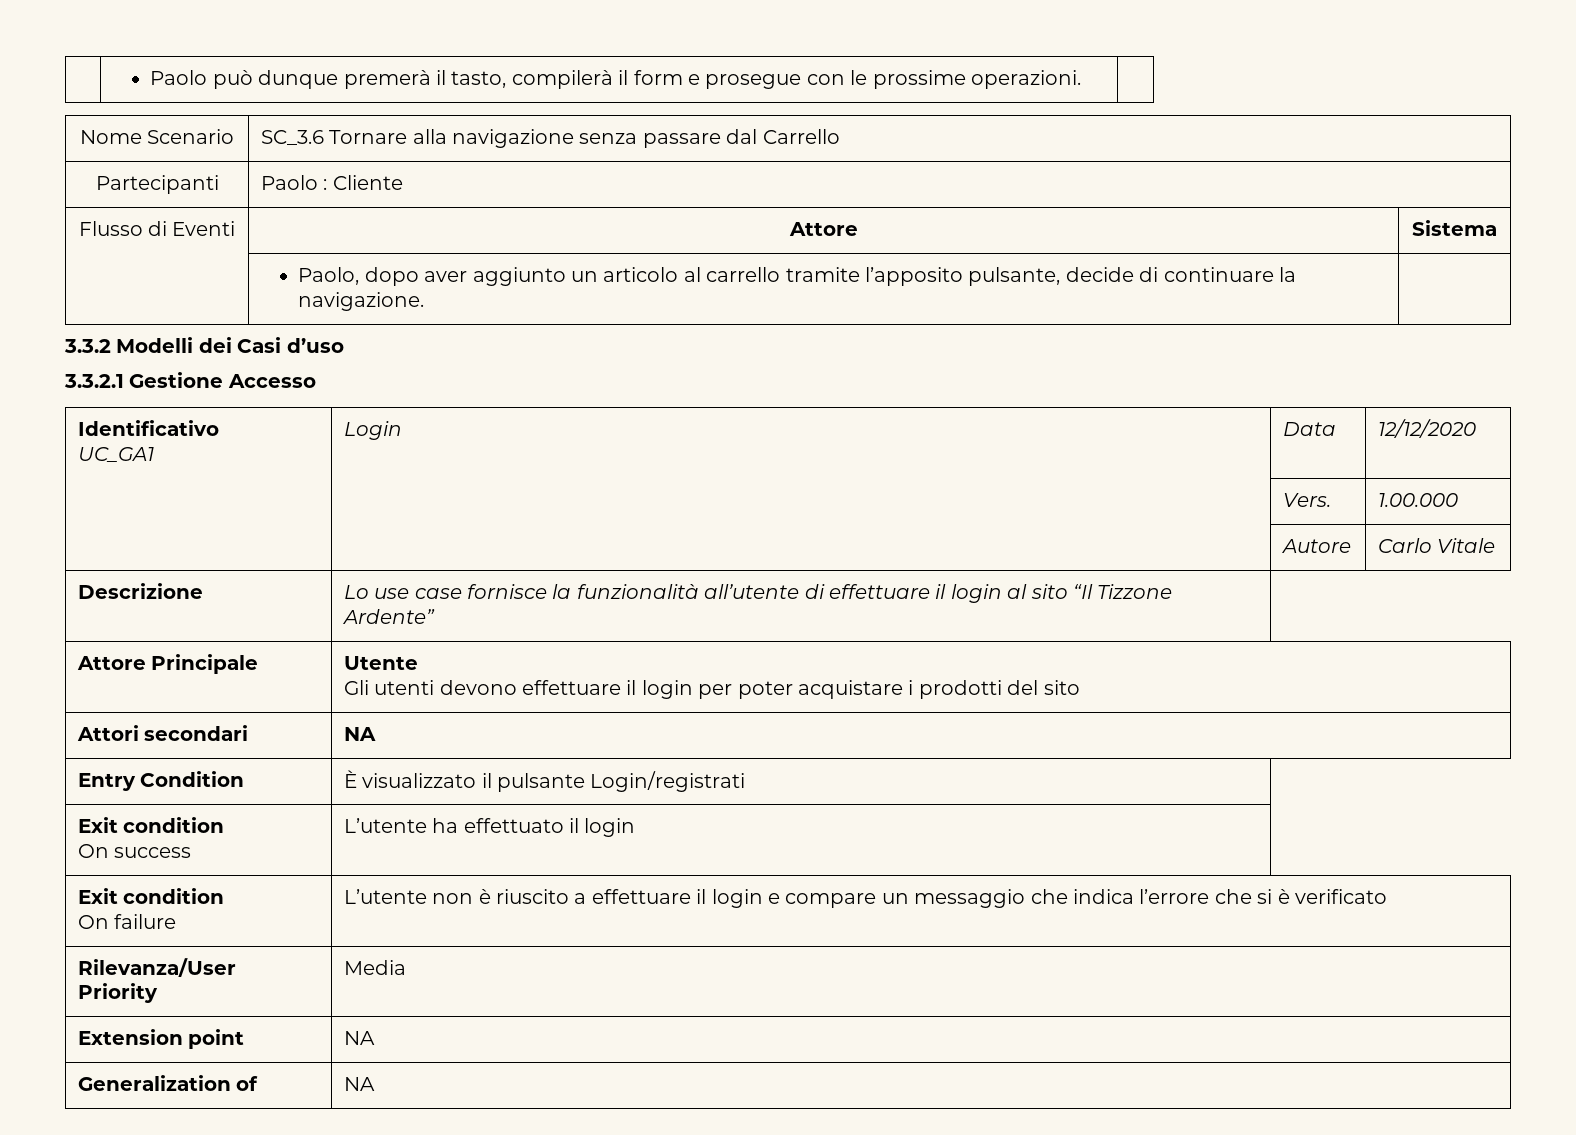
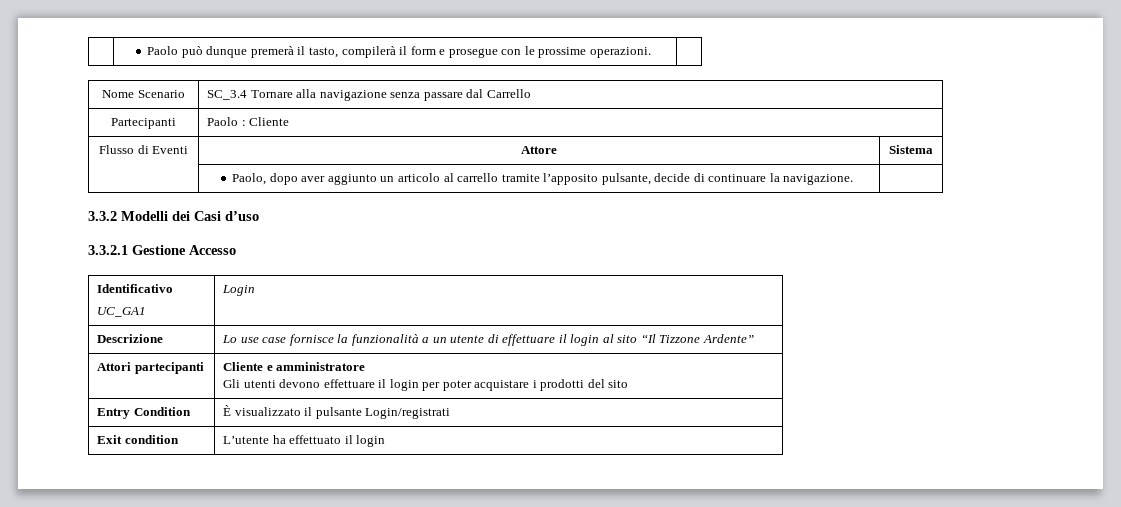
[260,130,324,145] SC_3.6 -> [207,90,248,100] SC_3.4
[1282,422,1336,436] [1377,419,1476,438] [1282,493,1331,507] [1377,493,1458,507] [1280,539,1351,553] [1377,538,1496,553] | Data | 12/12/2020 // | | Vers. | 1.00.000 // | | Autore | Carlo Vitale -> (256, 290) none
[704,584,800,599] all’utente -> [422,335,485,343] a un utente
[76,654,259,674] [343,656,418,670] Attore Principale | Utente -> [97,362,204,374] [223,362,366,371] Attori partecipanti | Cliente e amministratore
[76,725,249,741] [343,727,376,741] // Attori secondari | NA -> (629, 384) none
[77,844,192,858] // On success -> (179, 439) none
[77,888,225,904] [77,914,177,929] [343,889,1387,908] [77,958,236,977] [77,983,158,1003] [343,960,406,975] [77,1029,245,1049] [343,1031,375,1045] [77,1075,259,1091] [343,1077,375,1091] // Exit condition // On failure | L’utente non è riuscito a effettuare il login e compare un messaggio che indica l’errore che si è verificato // Rilevanza/User Priority | Media // Extension point | NA // Generalization of | NA -> (386, 441) none

